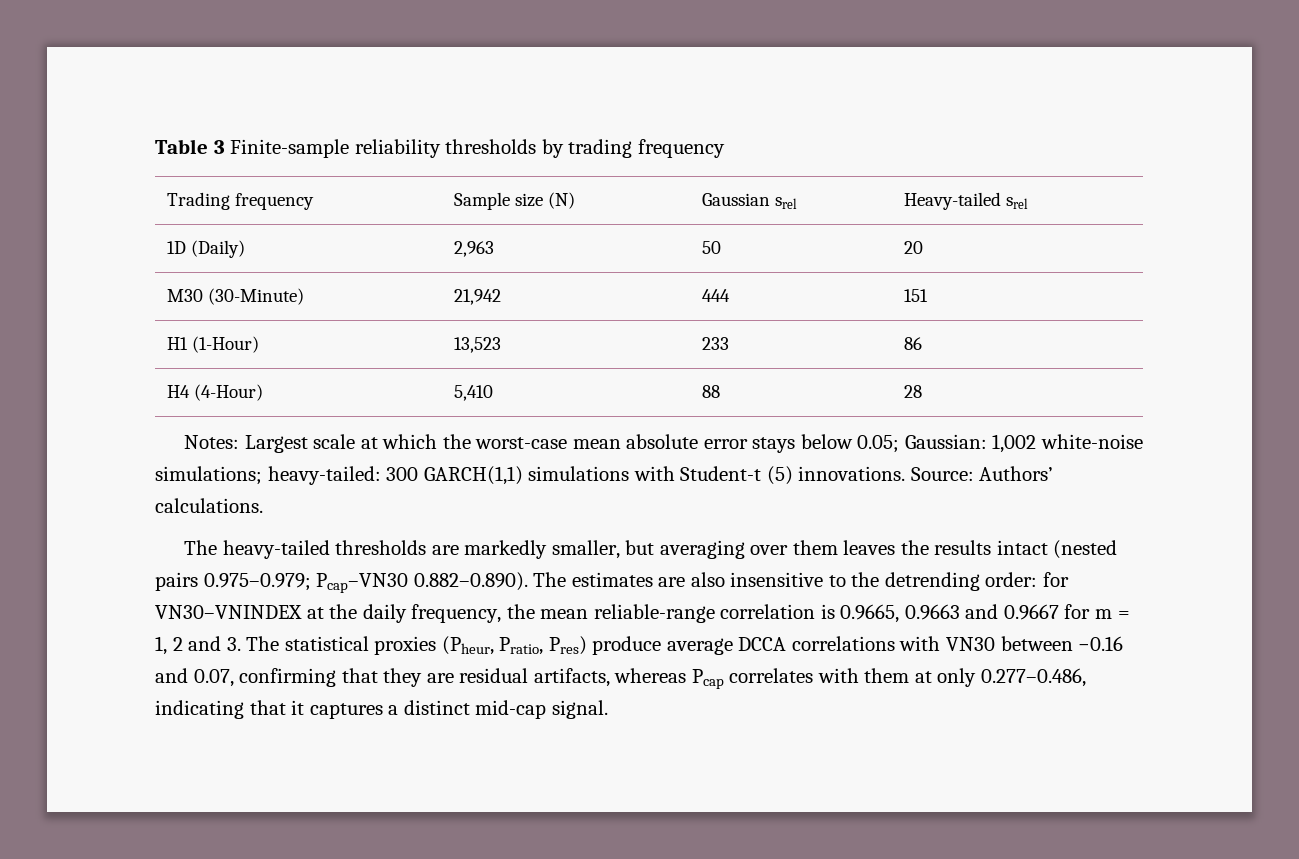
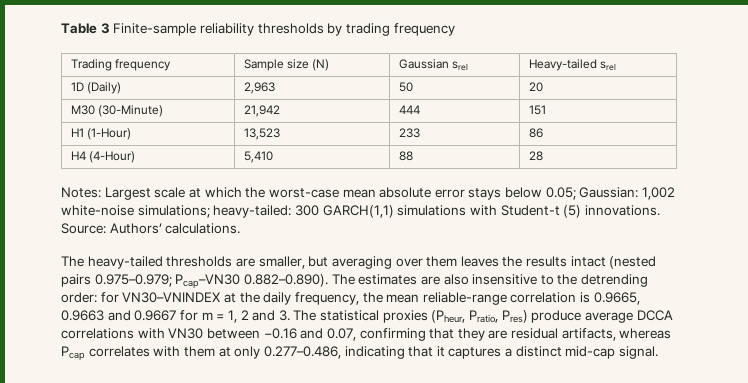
[464,540,548,559] markedly -> (255, 262) none

